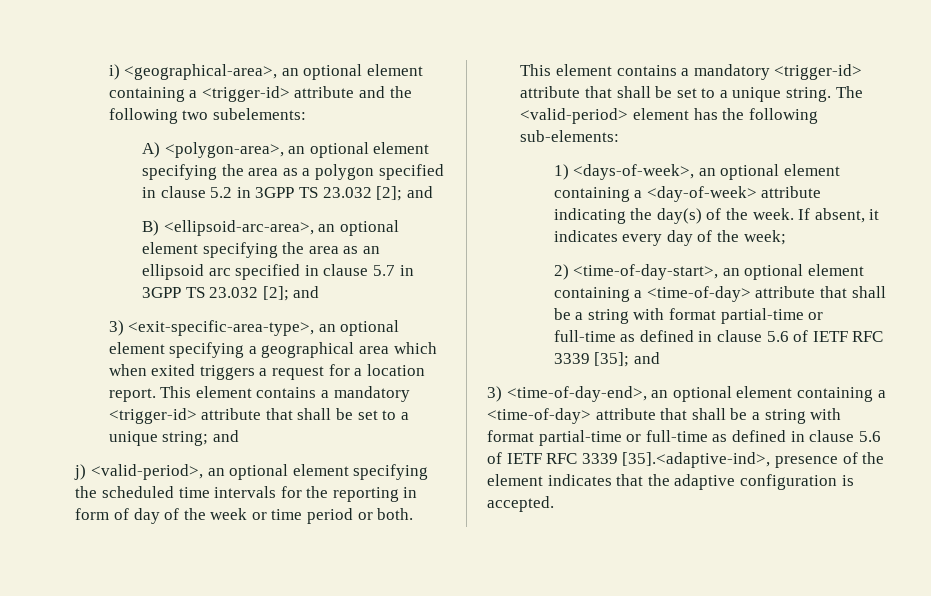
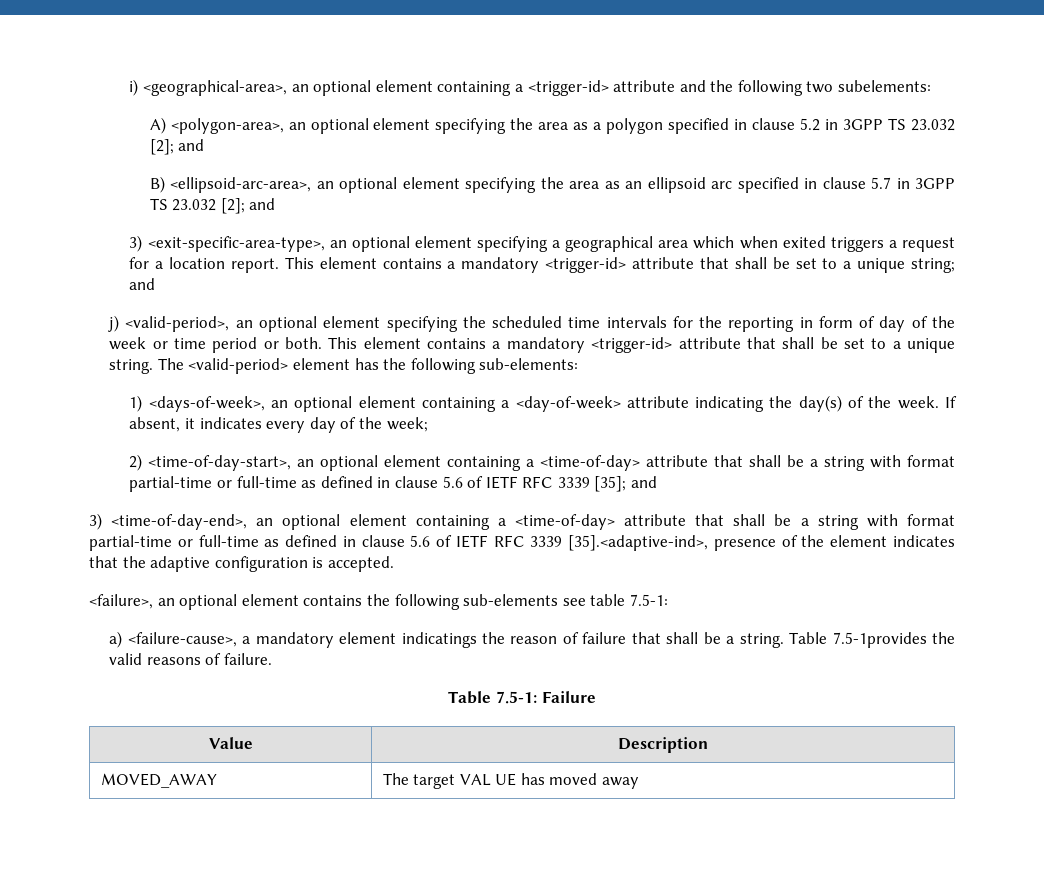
(554, 504) none -> [89,594,668,610] [109,631,955,648] [109,653,272,665] [448,691,596,704] [208,737,253,749] [618,737,708,753] [100,773,217,788] [382,773,640,789] // <failure>, an optional element contains the following sub-elements see table 7.5-1: // a) <failure-cause>, a mandatory element indicatings the reason of failure that shall be a string. Table 7.5-1provides the valid reasons of failure. // Table 7.5-1: Failure // Value | Description // MOVED_AWAY | The target VAL UE has moved away

